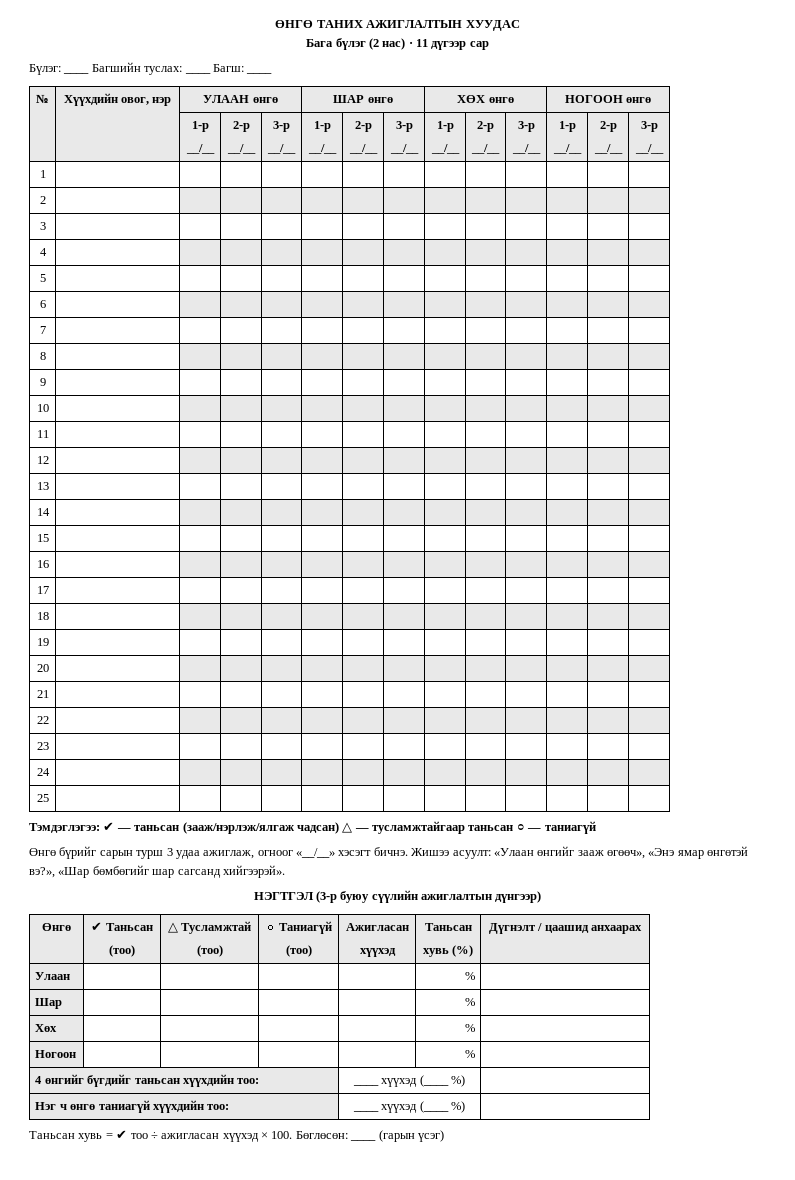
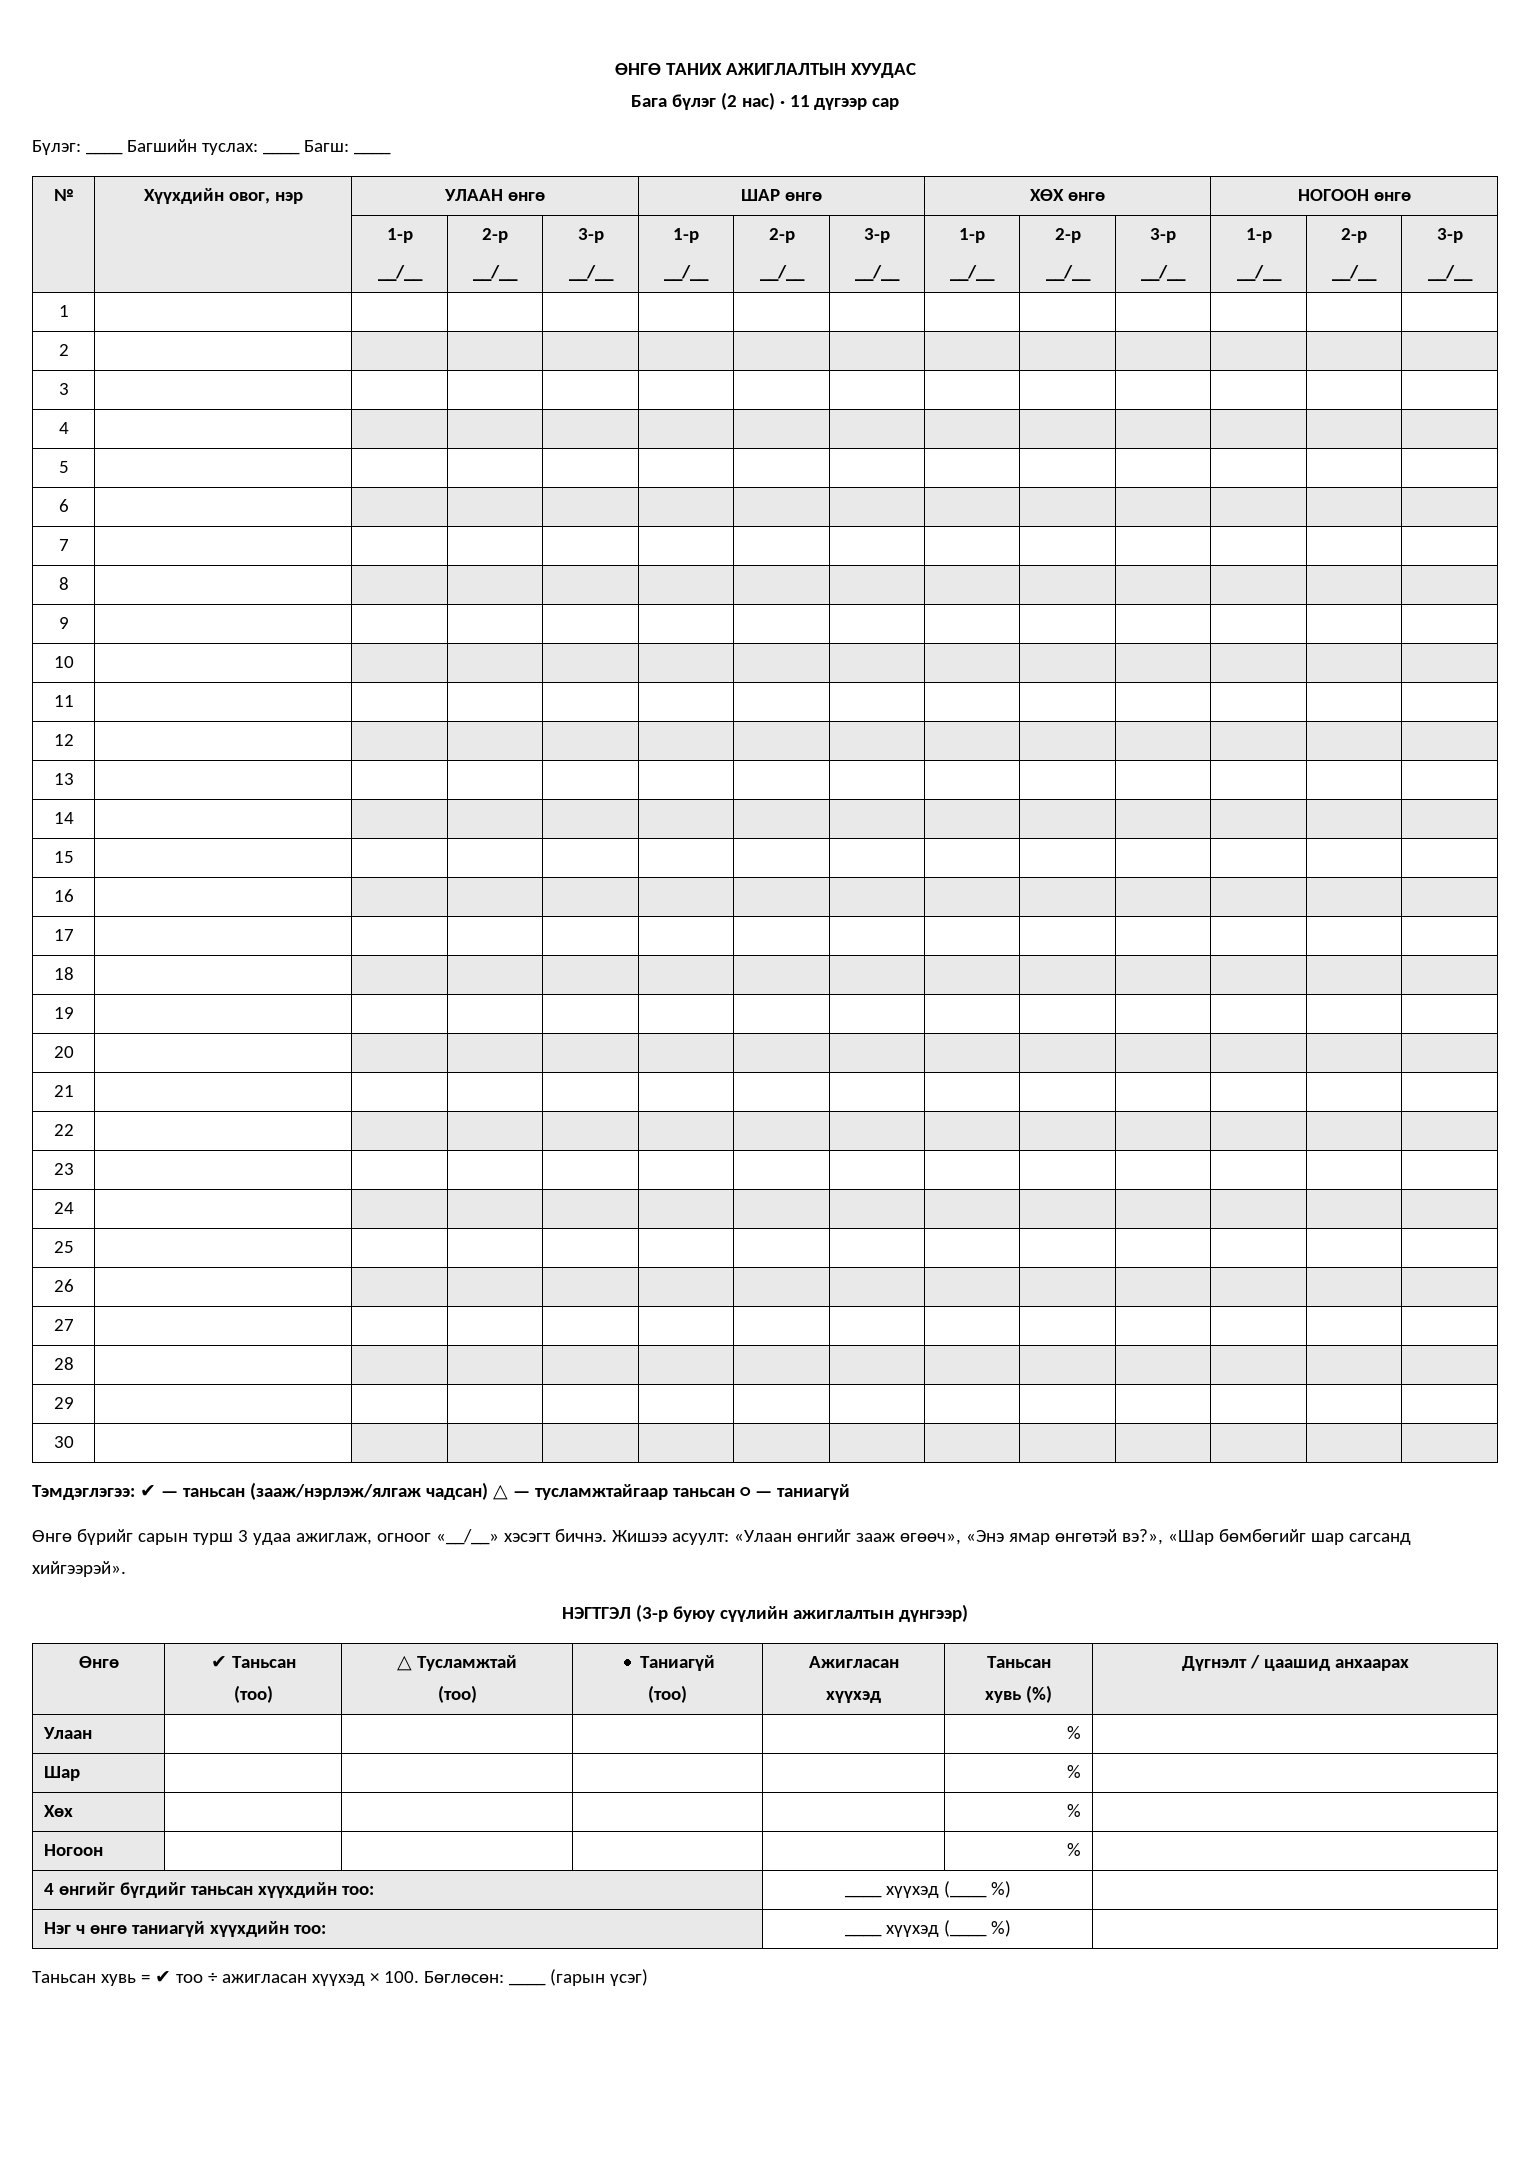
(49, 798) none -> [53,1279,74,1292] [53,1319,74,1331] [53,1357,74,1370] [53,1397,74,1409] [53,1436,74,1448] // 26 | | | | | | | | | | | | | // 27 | | | | | | | | | | | | | // 28 | | | | | | | | | | | | | // 29 | | | | | | | | | | | | | // 30 | | | | | | | | | | | | |

